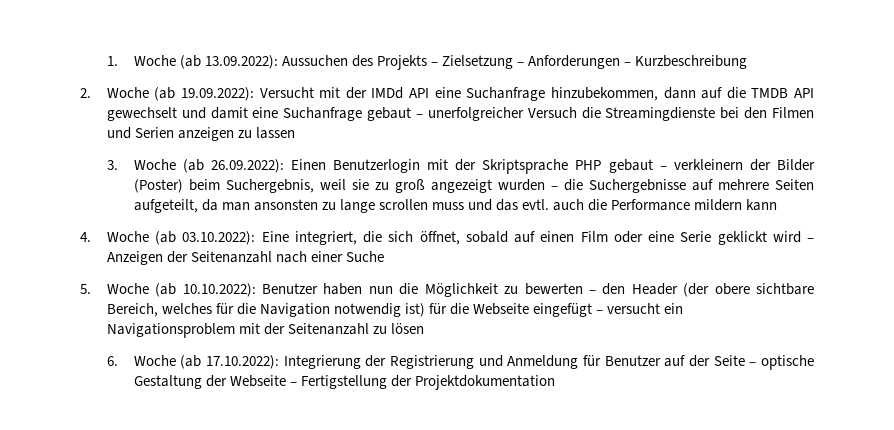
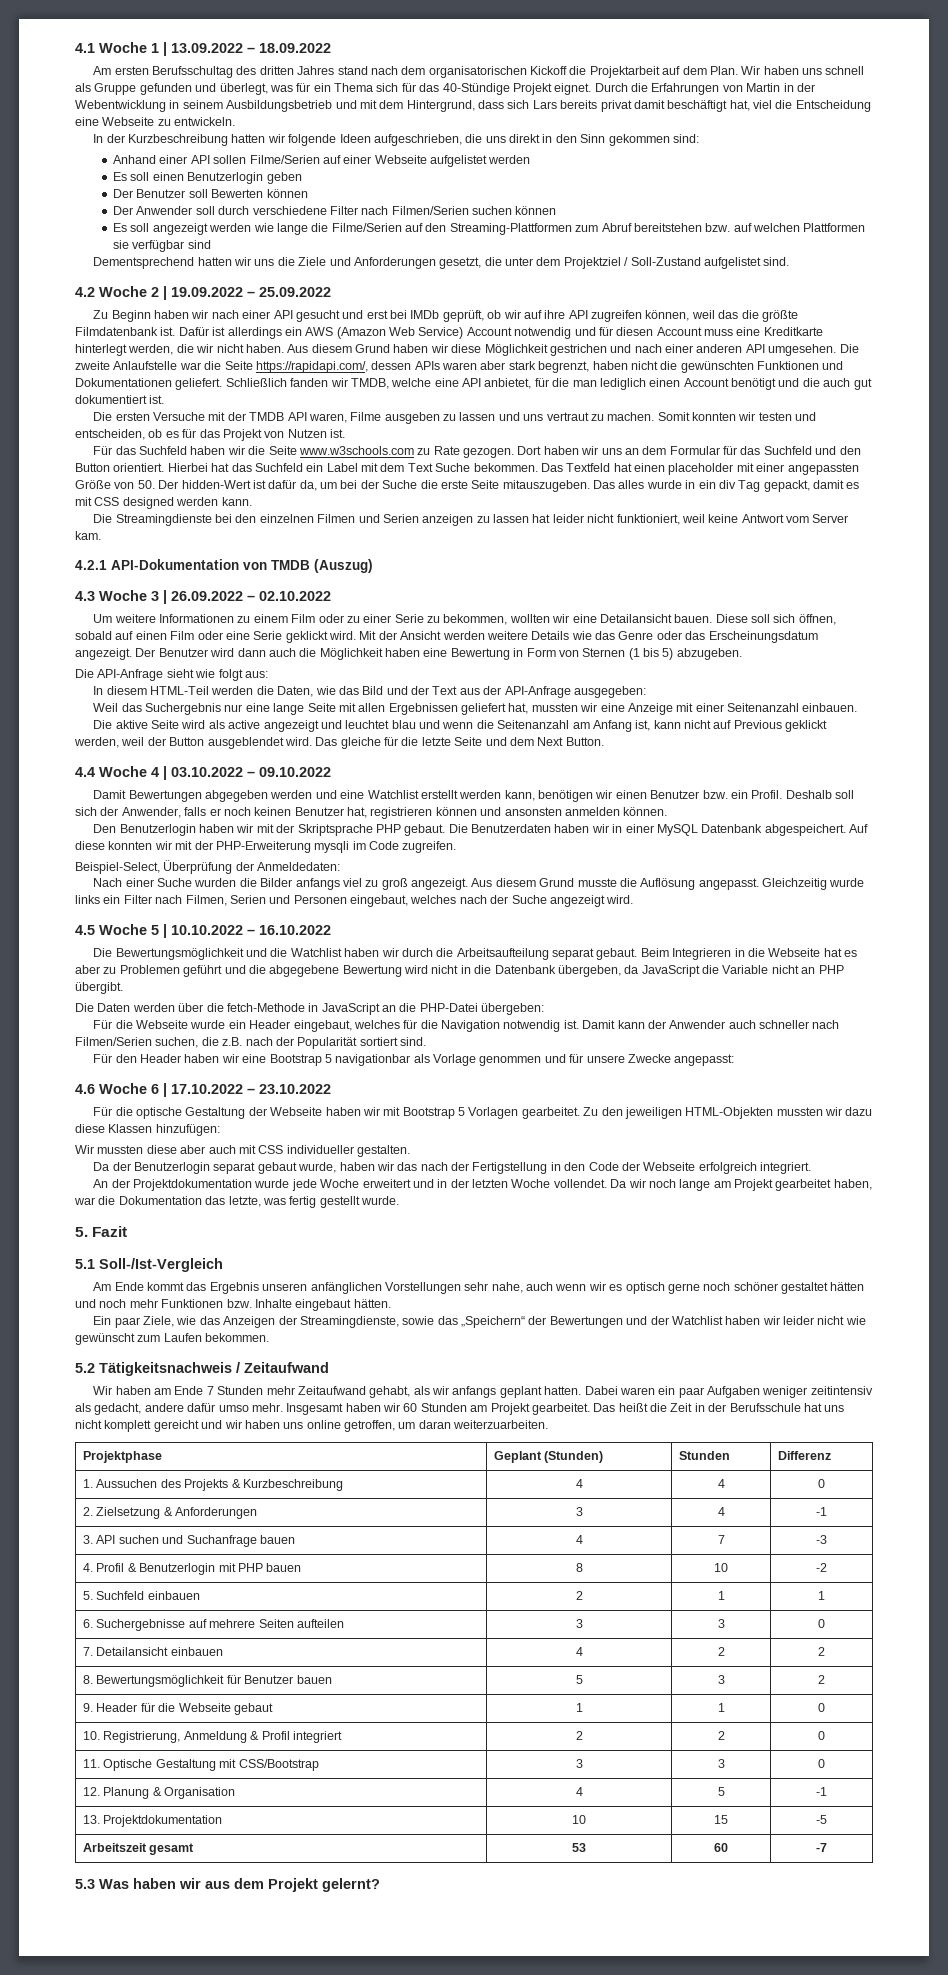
[106,55,748,70] [80,87,814,101] [106,107,601,121] 1. Woche (ab 13.09.2022): Aussuchen des Projekts – Zielsetzung – Anforderungen – Kurzbeschreibung // 2. Woche (ab 19.09.2022): Versucht mit der IMDd API eine Suchanfrage hinzubekommen, dann auf die TMDB API gewechselt und damit eine Suchanfrage gebaut – unerfolgreicher Versuch die -> [75,42,331,56] [93,66,865,78] [75,83,815,95] [75,100,871,112] [75,117,236,126] [93,134,699,146] [113,155,531,167] [113,172,302,184] [113,189,308,198] [113,206,557,215] [113,223,866,235] [113,240,211,252] [93,257,790,269] [75,286,331,300] [93,310,798,322] [75,327,823,339] [75,344,859,356] [75,361,844,373] [75,378,872,390] [75,395,165,404] [93,412,817,424] [75,429,345,441] [93,446,861,458] [75,463,859,475] [75,480,860,492] [75,497,252,509] [93,514,113,523] 4.1 Woche 1 | 13.09.2022 – 18.09.2022 // Am ersten Berufsschultag des dritten Jahres stand nach dem organisatorischen Kickoff die Projektarbeit auf dem Plan. Wir haben uns schnell als Gruppe gefunden und überlegt, was für ein Thema sich für das 40-Stündige Projekt eignet. Durch die Erfahrungen von Martin in der Webentwicklung in seinem Ausbildungsbetrieb und mit dem Hintergrund, dass sich Lars bereits privat damit beschäftigt hat, viel die Entscheidung eine Webseite zu entwickeln. // In der Kurzbeschreibung hatten wir folgende Ideen aufgeschrieben, die uns direkt in den Sinn gekommen sind: // Anhand einer API sollen Filme/Serien auf einer Webseite aufgelistet werden // Es soll einen Benutzerlogin geben // Der Benutzer soll Bewerten können // Der Anwender soll durch verschiedene Filter nach Filmen/Serien suchen können // Es soll angezeigt werden wie lange die Filme/Serien auf den Streaming-Plattformen zum Abruf bereitstehen bzw. auf welchen Plattformen sie verfügbar sind // Dementsprechend hatten wir uns die Ziele und Anforderungen gesetzt, die unter dem Projektziel / Soll-Zustand aufgelistet sind. // 4.2 Woche 2 | 19.09.2022 – 25.09.2022 // Zu Beginn haben wir nach einer API gesucht und erst bei IMDb geprüft, ob wir auf ihre API zugreifen können, weil das die größte Filmdatenbank ist. Dafür ist allerdings ein AWS (Amazon Web Service) Account notwendig und für diesen Account muss eine Kreditkarte hinterlegt werden, die wir nicht haben. Aus diesem Grund haben wir diese Möglichkeit gestrichen und nach einer anderen API umgesehen. Die zweite Anlaufstelle war die Seite https://rapidapi.com/, dessen APIs waren aber stark begrenzt, haben nicht die gewünschten Funktionen und Dokumentationen geliefert. Schließlich fanden wir TMDB, welche eine API anbietet, für die man lediglich einen Account benötigt und die auch gut dokumentiert ist. // Die ersten Versuche mit der TMDB API waren, Filme ausgeben zu lassen und uns vertraut zu machen. Somit konnten wir testen und entscheiden, ob es für das Projekt von Nutzen ist. // Für das Suchfeld haben wir die Seite www.w3schools.com zu Rate gezogen. Dort haben wir uns an dem Formular für das Suchfeld und den Button orientiert. Hierbei hat das Suchfeld ein Label mit dem Text Suche bekommen. Das Textfeld hat einen placeholder mit einer angepassten Größe von 50. Der hidden-Wert ist dafür da, um bei der Suche die erste Seite mitauszugeben. Das alles wurde in ein div Tag gepackt, damit es mit CSS designed werden kann. // Die
(768, 113) none -> [259,514,314,523] einzelnen
[106,159,816,174] [133,179,815,193] [133,199,778,213] [80,231,460,245] // 3. Woche (ab 26.09.2022): Einen Benutzerlogin mit der Skriptsprache PHP gebaut – verkleinern der Bilder (Poster) beim Suchergebnis, weil sie zu groß angezeigt wurden – die Suchergebnisse auf mehrere Seiten aufgeteilt, da man ansonsten zu lange scrollen muss und das evtl. auch die Performance mildern kann // 4. Woche (ab 03.10.2022): Eine integriert, die sich öffnet, -> [532,514,849,525] [75,531,101,540] [75,559,373,573] [75,590,331,604] [93,614,836,625] hat leider nicht funktioniert, weil keine Antwort vom Server kam. // 4.2.1 API-Dokumentation von TMDB (Auszug) // 4.3 Woche 3 | 26.09.2022 – 02.10.2022 // Um weitere Informationen zu einem Film oder zu einer Serie zu bekommen, wollten wir eine Detailansicht bauen. Diese soll sich öffnen,
[772,231,815,243] [106,251,385,265] [80,283,814,297] [106,303,158,317] wird – Anzeigen der Seitenanzahl nach einer Suche // 5. Woche (ab 10.10.2022): Benutzer haben nun die Möglichkeit zu bewerten – den Header (der obere sichtbare Bereich, -> [329,631,818,643] [75,648,742,660] [75,669,268,681] [93,686,646,698] [93,703,858,715] [93,720,828,732] [74,737,604,749] [75,766,331,780] [93,790,855,802] [75,807,668,819] [93,824,869,836] [75,841,457,853] [75,860,341,874] [93,878,865,890] [75,895,634,907] [75,924,331,938] [93,948,858,960] [75,965,844,977] [75,982,123,994] [75,1003,545,1015] [93,1020,352,1032] wird. Mit der Ansicht werden weitere Details wie das Genre oder das Erscheinungsdatum angezeigt. Der Benutzer wird dann auch die Möglichkeit haben eine Bewertung in Form von Sternen (1 bis 5) abzugeben. // Die API-Anfrage sieht wie folgt aus: // In diesem HTML-Teil werden die Daten, wie das Bild und der Text aus der API-Anfrage ausgegeben: // Weil das Suchergebnis nur eine lange Seite mit allen Ergebnissen geliefert hat, mussten wir eine Anzeige mit einer Seitenanzahl einbauen. // Die aktive Seite wird als active angezeigt und leuchtet blau und wenn die Seitenanzahl am Anfang ist, kann nicht auf Previous geklickt werden, weil der Button ausgeblendet wird. Das gleiche für die letzte Seite und dem Next Button. // 4.4 Woche 4 | 03.10.2022 – 09.10.2022 // Damit Bewertungen abgegeben werden und eine Watchlist erstellt werden kann, benötigen wir einen Benutzer bzw. ein Profil. Deshalb soll sich der Anwender, falls er noch keinen Benutzer hat, registrieren können und ansonsten anmelden können. // Den Benutzerlogin haben wir mit der Skriptsprache PHP gebaut. Die Benutzerdaten haben wir in einer MySQL Datenbank abgespeichert. Auf diese konnten wir mit der PHP-Erweiterung mysqli im Code zugreifen. // Beispiel-Select, Überprüfung der Anmeldedaten: // Nach einer Suche wurden die Bilder anfangs viel zu groß angezeigt. Aus diesem Grund musste die Auflösung angepasst. Gleichzeitig wurde links ein Filter nach Filmen, Serien und Personen eingebaut, welches nach der Suche angezeigt wird. // 4.5 Woche 5 | 10.10.2022 – 16.10.2022 // Die Bewertungsmöglichkeit und die Watchlist haben wir durch die Arbeitsaufteilung separat gebaut. Beim Integrieren in die Webseite hat es aber zu Problemen geführt und die abgegebene Bewertung wird nicht in die Datenbank übergeben, da JavaScript die Variable nicht an PHP übergibt. // Die Daten werden über die fetch-Methode in JavaScript an die PHP-Datei übergeben: // Für die Webseite wurde ein Header eingebaut,
[405,303,684,317] [106,323,425,338] [106,355,815,370] [133,375,555,390] ist) für die Webseite eingefügt – versucht ein Navigationsproblem mit der Seitenanzahl zu lösen // 6. Woche (ab 17.10.2022): Integrierung der Registrierung und Anmeldung für Benutzer auf der Seite – optische Gestaltung der Webseite – Fertigstellung der Projektdokumentation -> [563,1020,840,1029] [75,1037,426,1049] [93,1054,735,1066] [75,1083,331,1097] [93,1107,873,1119] [75,1124,220,1136] [75,1145,410,1157] [93,1162,812,1174] [93,1179,872,1191] [74,1196,399,1208] [75,1226,128,1237] [75,1258,223,1272] [93,1282,865,1294] [75,1299,391,1311] [93,1316,866,1328] [75,1333,270,1345] [75,1362,329,1376] [93,1386,873,1398] [75,1403,845,1415] [75,1420,549,1432] [83,1451,163,1463] [494,1451,604,1463] [679,1451,731,1460] [778,1451,832,1460] [83,1479,343,1491] [575,1479,583,1488] [717,1479,725,1488] [818,1479,825,1488] [83,1507,258,1519] [575,1507,583,1516] [717,1507,725,1516] [816,1507,827,1516] [83,1535,295,1547] [575,1535,583,1544] [717,1535,725,1544] [816,1535,827,1544] [83,1563,302,1575] [575,1563,583,1572] [714,1563,728,1572] [816,1563,827,1572] [83,1591,200,1600] [575,1591,583,1600] [717,1591,725,1600] [818,1591,825,1600] [83,1619,344,1631] [575,1619,583,1628] [717,1619,725,1628] [818,1619,825,1628] [83,1647,223,1656] [575,1647,583,1656] [717,1647,725,1656] [818,1647,825,1656] [83,1675,332,1687] [575,1675,583,1684] [717,1675,725,1684] [818,1675,825,1684] [83,1703,273,1715] [575,1703,583,1712] [717,1703,725,1712] [818,1703,825,1712] [83,1731,342,1743] [575,1731,583,1740] [717,1731,725,1740] [818,1731,825,1740] [83,1759,319,1771] [575,1759,583,1768] [717,1759,725,1768] [818,1759,825,1768] [83,1787,236,1799] [575,1787,583,1796] [717,1787,725,1796] [816,1787,827,1796] [83,1815,223,1827] [572,1815,586,1824] [714,1815,728,1824] [816,1815,827,1824] [83,1843,195,1855] [572,1843,586,1852] [714,1843,728,1852] [816,1843,827,1852] [75,1878,380,1892] ist. Damit kann der Anwender auch schneller nach Filmen/Serien suchen, die z.B. nach der Popularität sortiert sind. // Für den Header haben wir eine Bootstrap 5 navigationbar als Vorlage genommen und für unsere Zwecke angepasst: // 4.6 Woche 6 | 17.10.2022 – 23.10.2022 // Für die optische Gestaltung der Webseite haben wir mit Bootstrap 5 Vorlagen gearbeitet. Zu den jeweiligen HTML-Objekten mussten wir dazu diese Klassen hinzufügen: // Wir mussten diese aber auch mit CSS individueller gestalten. // Da der Benutzerlogin separat gebaut wurde, haben wir das nach der Fertigstellung in den Code der Webseite erfolgreich integriert. // An der Projektdokumentation wurde jede Woche erweitert und in der letzten Woche vollendet. Da wir noch lange am Projekt gearbeitet haben, war die Dokumentation das letzte, was fertig gestellt wurde. // 5. Fazit // 5.1 Soll-/Ist-Vergleich // Am Ende kommt das Ergebnis unseren anfänglichen Vorstellungen sehr nahe, auch wenn wir es optisch gerne noch schöner gestaltet hätten und noch mehr Funktionen bzw. Inhalte eingebaut hätten. // Ein paar Ziele, wie das Anzeigen der Streamingdienste, sowie das „Speichern“ der Bewertungen und der Watchlist haben wir leider nicht wie gewünscht zum Laufen bekommen. // 5.2 Tätigkeitsnachweis / Zeitaufwand // Wir haben am Ende 7 Stunden mehr Zeitaufwand gehabt, als wir anfangs geplant hatten. Dabei waren ein paar Aufgaben weniger zeitintensiv als gedacht, andere dafür umso mehr. Insgesamt haben wir 60 Stunden am Projekt gearbeitet. Das heißt die Zeit in der Berufsschule hat uns nicht komplett gereicht und wir haben uns online getroffen, um daran weiterzuarbeiten. // Projektphase | Geplant (Stunden) | Stunden | Differenz // 1. Aussuchen des Projekts & Kurzbeschreibung | 4 | 4 | 0 // 2. Zielsetzung & Anforderungen | 3 | 4 | -1 // 3. API suchen und Suchanfrage bauen | 4 | 7 | -3 // 4. Profil & Benutzerlogin mit PHP bauen | 8 | 10 | -2 // 5. Suchfeld einbauen | 2 | 1 | 1 // 6. Suchergebnisse auf mehrere Seiten aufteilen | 3 | 3 | 0 // 7. Detailansicht einbauen | 4 | 2 | 2 // 8. Bewertungsmöglichkeit für Benutzer bauen | 5 | 3 | 2 // 9. Header für die Webseite gebaut | 1 | 1 | 0 // 10. Registrierung, Anmeldung & Profil integriert | 2 | 2 | 0 // 11. Optische Gestaltung mit CSS/Bootstrap | 3 | 3 | 0 // 12. Planung & Organisation | 4 | 5 | -1 // 13. Projektdokumentation | 10 | 15 | -5 // Arbeitszeit gesamt | 53 | 60 | -7 // 5.3 Was haben wir aus dem Projekt gelernt?

